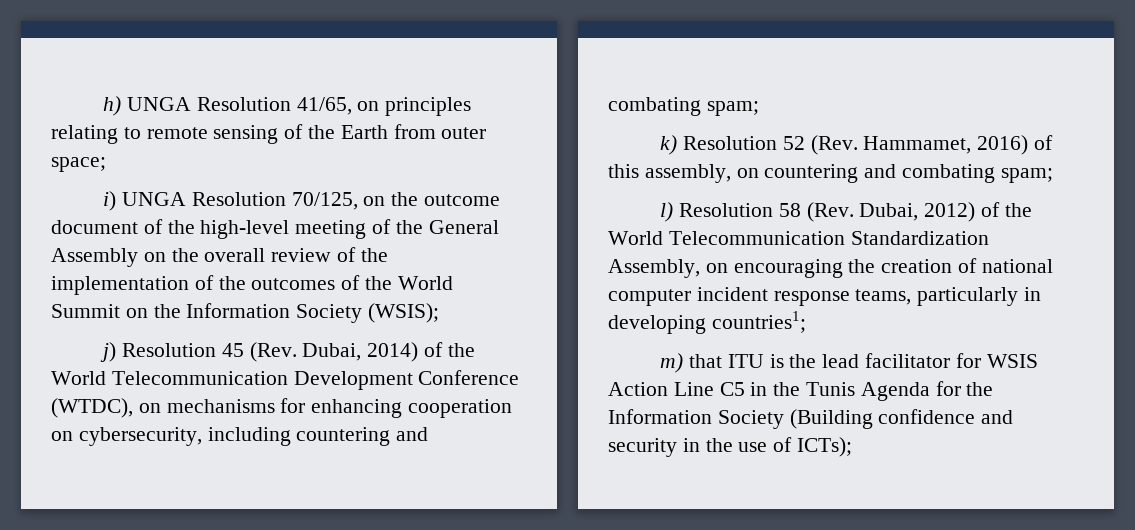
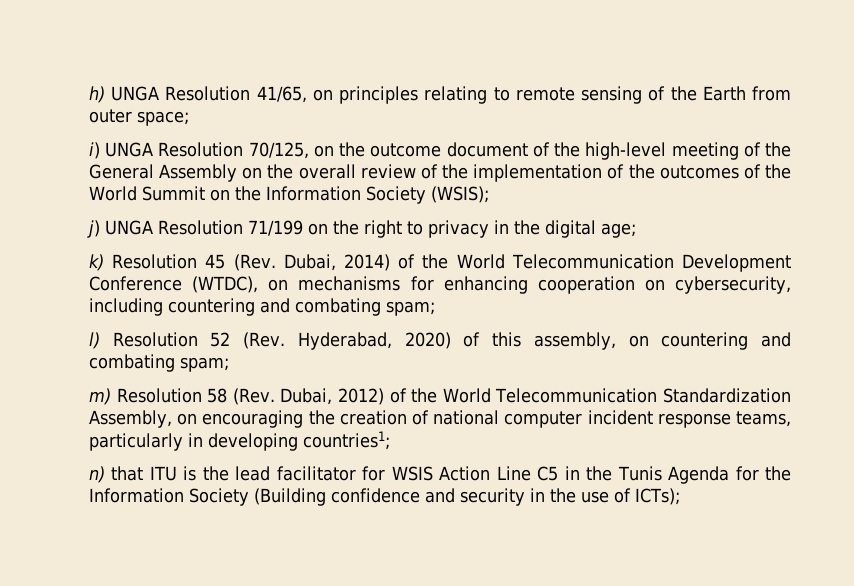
(117, 352) none -> [105,220,636,238] [89,254,104,271] UNGA Resolution 71/199 on the right to privacy in the digital age; // k)
[660,135,678,155] k) -> [89,332,100,349] l)
[863,135,1029,155] Hammamet, 2016) -> [297,332,451,350] Hyderabad, 2020)
[660,202,674,222] l) -> [89,388,111,405] m)
[660,353,684,373] m) -> [89,466,105,483] n)

